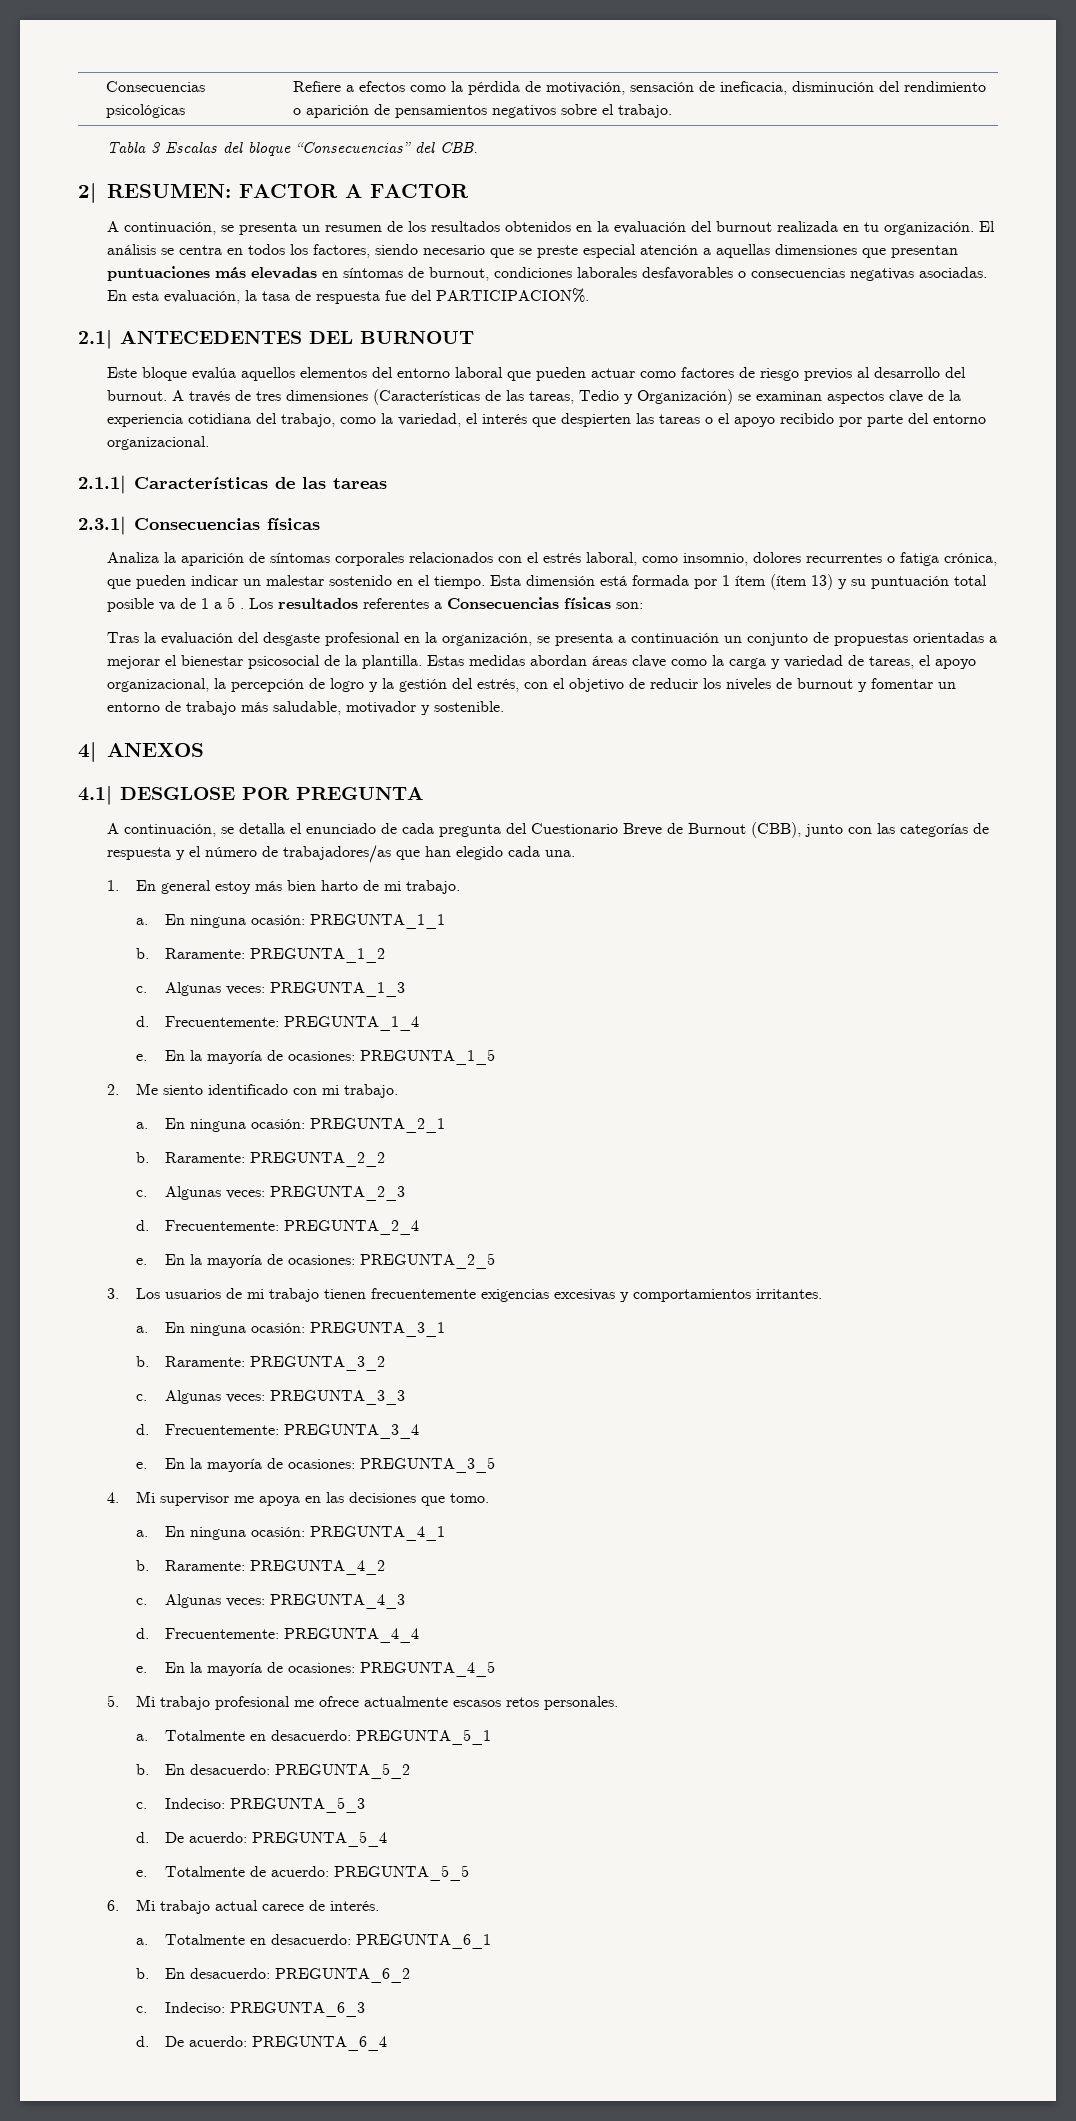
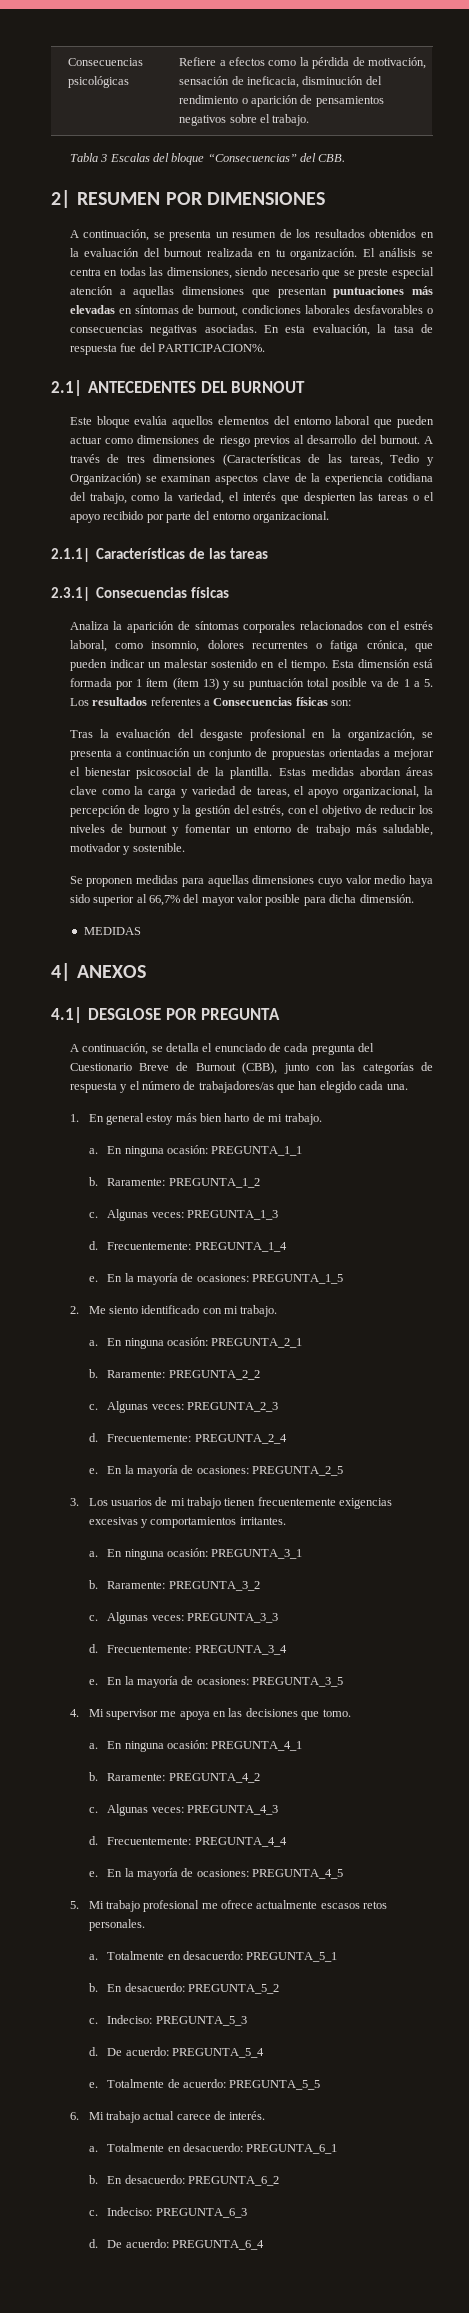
[106,183,469,198] RESUMEN: FACTOR A FACTOR -> [77,192,325,205] RESUMEN POR DIMENSIONES
[247,244,370,258] todos los factores, -> [119,267,232,279] todas las dimensiones,
[680,367,734,378] factores -> [137,435,200,444] dimensiones
[226,597,244,609] 5 . -> [424,679,434,687] 5.
(504, 706) none -> [69,875,434,887] [69,894,414,906] [83,927,141,935] // Se proponen medidas para aquellas dimensiones cuyo valor medio haya sido superior al 66,7% del mayor valor posible para dicha dimensión. // MEDIDAS

